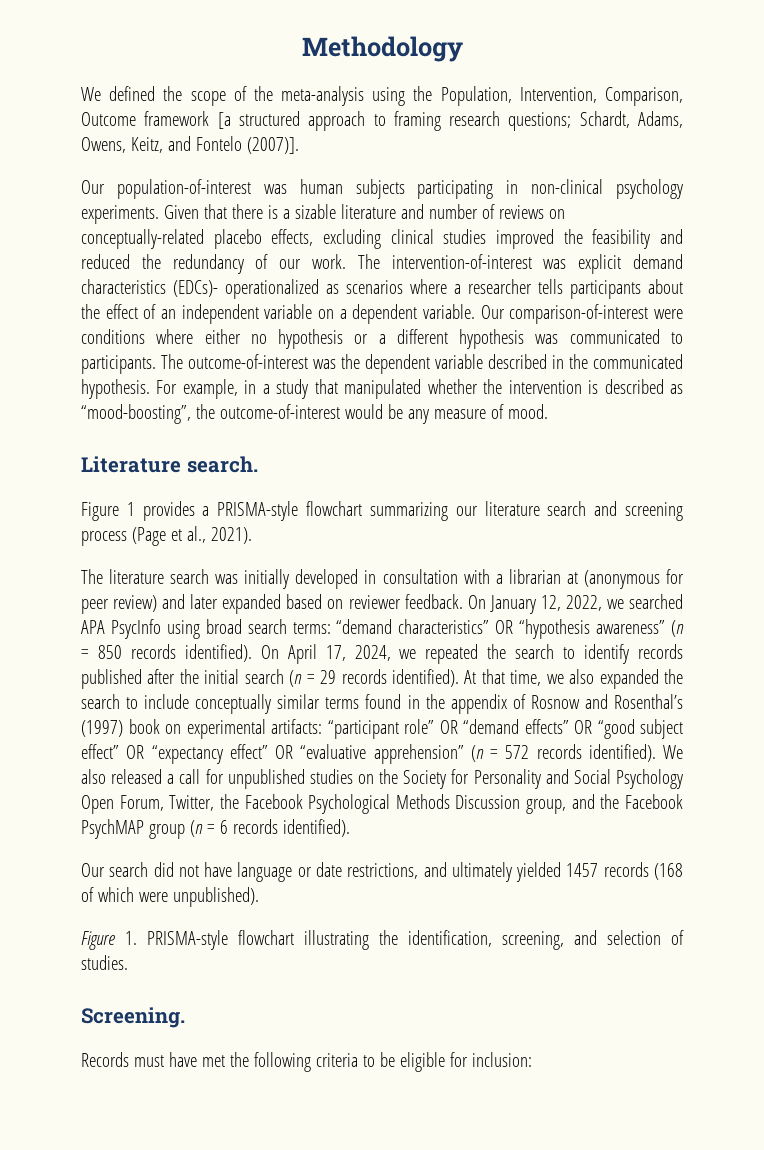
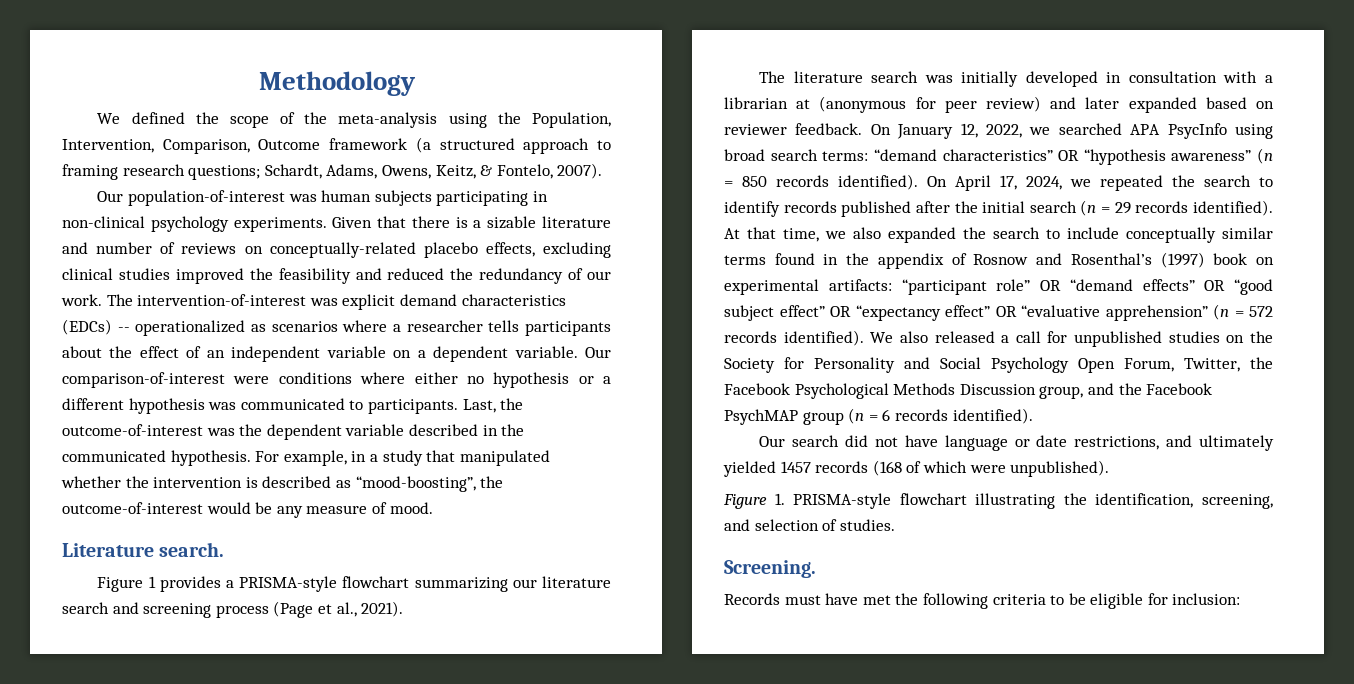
[217,112,231,129] [a -> [415,137,431,153] (a
[167,136,299,154] and Fontelo (2007)]. -> [480,163,603,179] & Fontelo, 2007).
[173,280,218,297] (EDCs)- -> [62,319,130,335] (EDCs) --
[161,354,183,369] The -> [462,398,524,413] Last, the

